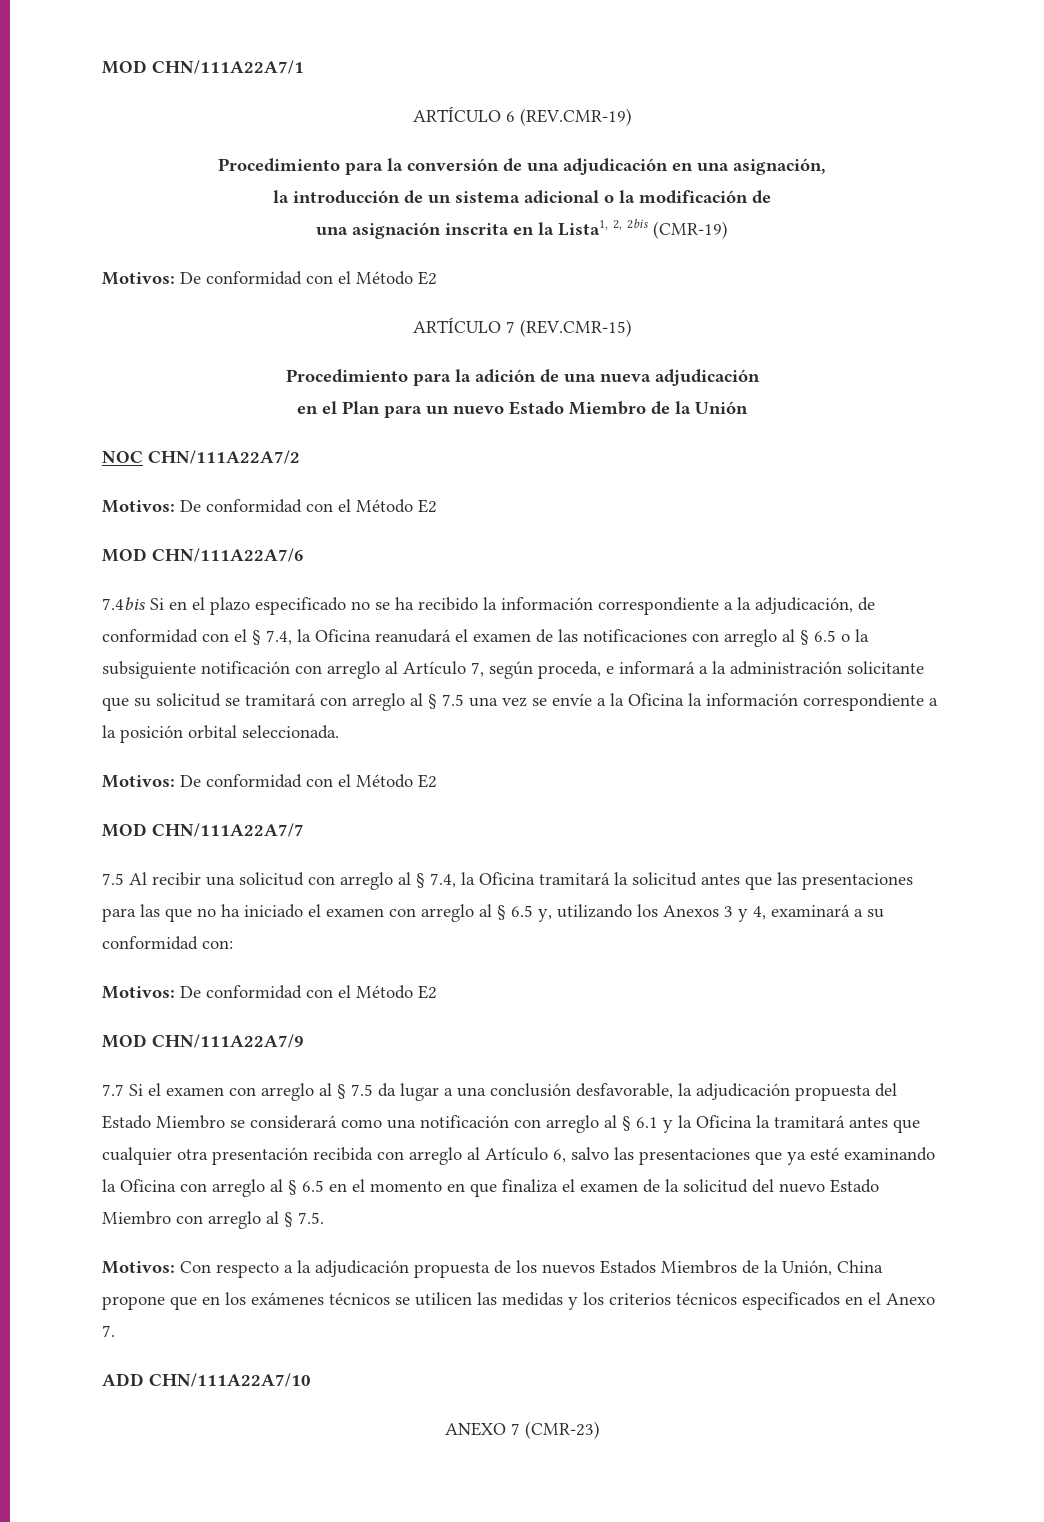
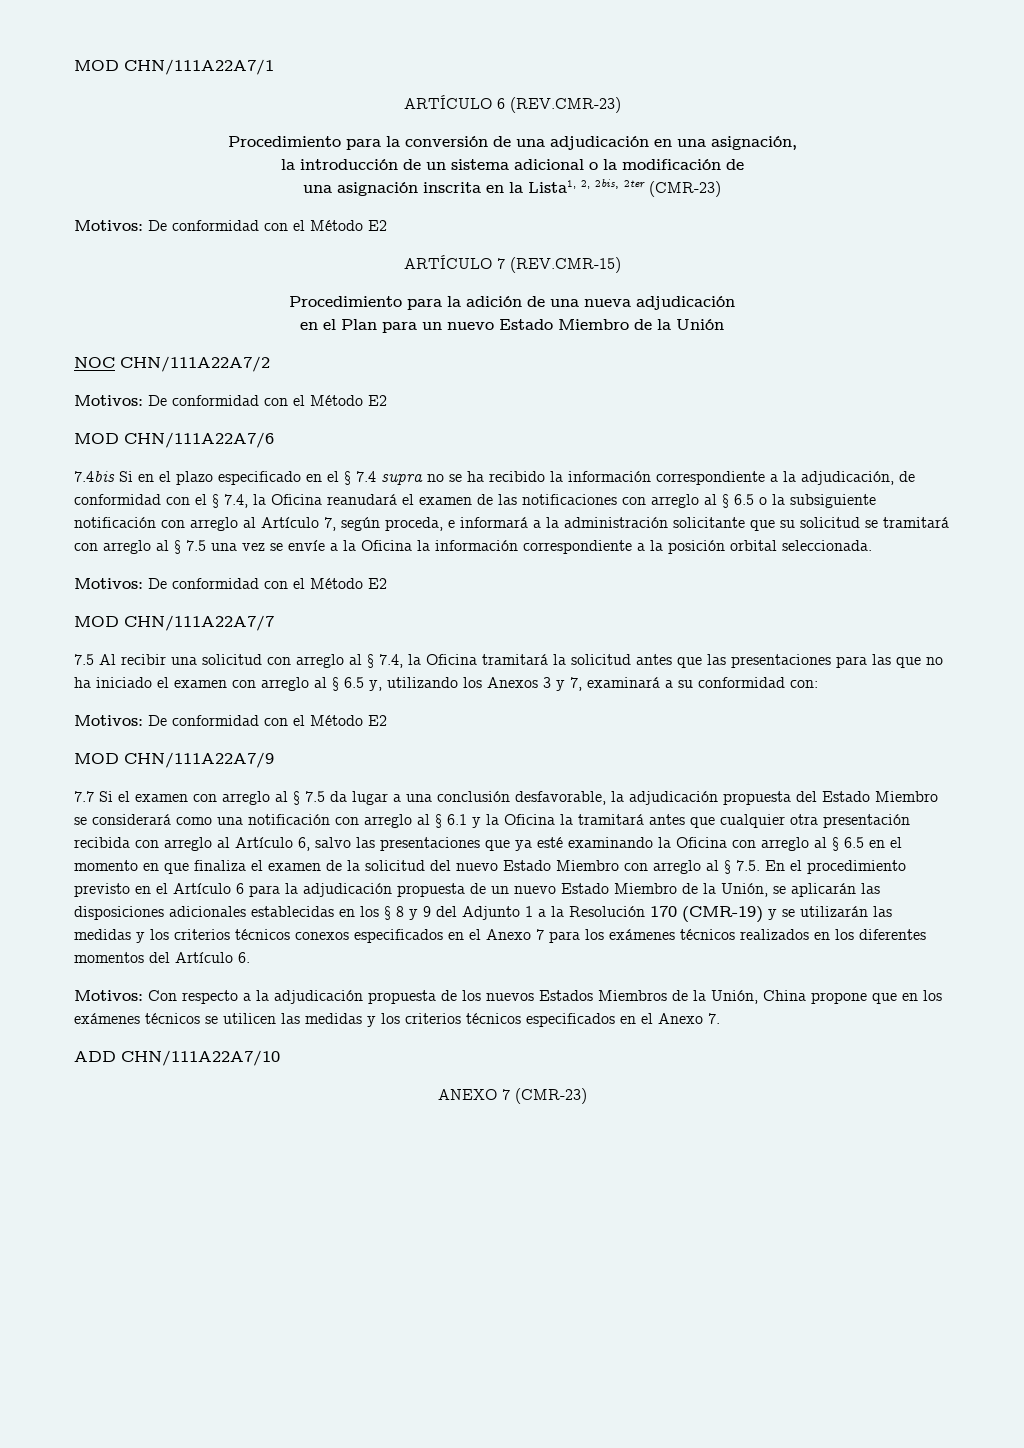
[519,108,632,126] (REV.CMR-19) -> [509,97,621,113] (REV.CMR-23)
[627,219,728,239] 2bis (CMR-19) -> [595,179,721,197] 2bis, 2ter (CMR-23)
(346, 606) none -> [306,471,423,485] en el § 7.4 supra
[753,906,766,920] 4, -> [570,677,582,691] 7,
(324, 1218) none -> [765,860,906,874] [74,883,880,897] [74,906,892,923] [74,929,926,943] [74,952,250,963] En el procedimiento previsto en el Artículo 6 para la adjudicación propuesta de un nuevo Estado Miembro de la Unión, se aplicarán las disposiciones adicionales establecidas en los § 8 y 9 del Adjunto 1 a la Resolución 170 (CMR-19) y se utilizarán las medidas y los criterios técnicos conexos especificados en el Anexo 7 para los exámenes técnicos realizados en los diferentes momentos del Artículo 6.

